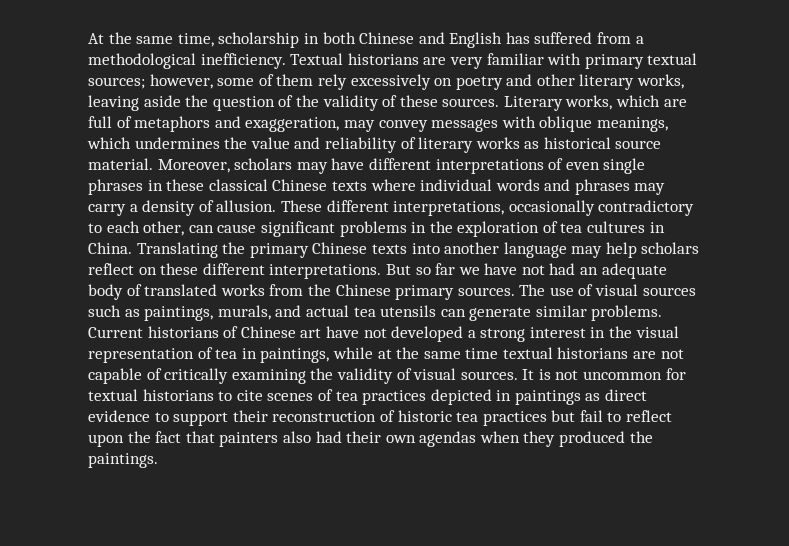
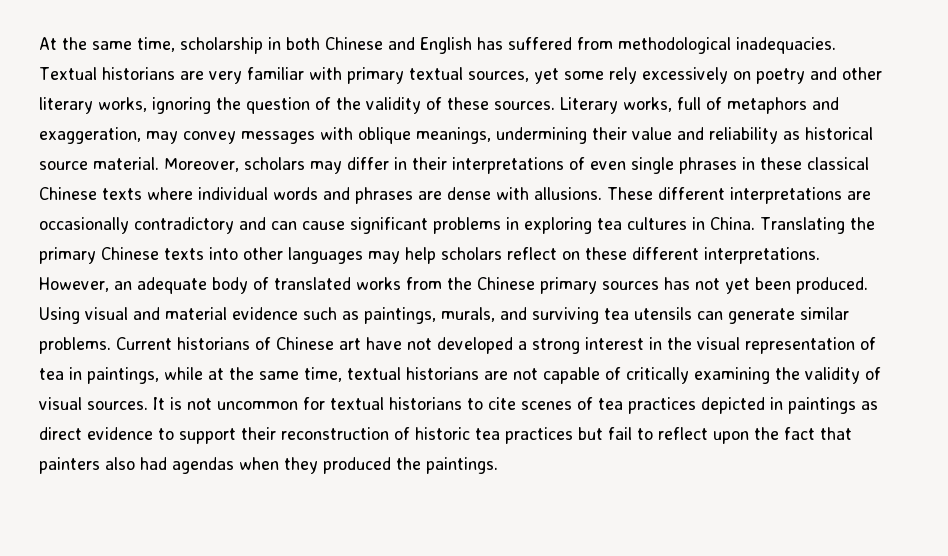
[635,36,644,44] [88,53,286,69] a methodological inefficiency. -> [618,37,836,54] methodological inadequacies.
[88,74,314,89] sources; however, some of them -> [467,68,604,84] sources, yet some
[88,95,181,111] leaving aside -> [152,97,211,114] ignoring
[616,95,687,107] which are -> (672, 104) none
[87,137,520,153] which undermines the value and reliability of literary works -> [496,127,778,144] undermining their value and reliability
[331,158,431,170] have different -> [347,157,447,170] differ in their
[634,183,666,195] [88,200,695,216] [88,221,185,236] may carry a density of allusion. These different interpretations, occasionally contradictory to each other, -> [418,187,871,204] [39,217,266,234] are dense with allusions. These different interpretations are occasionally contradictory and
[429,221,558,237] the exploration of -> [524,217,592,234] exploring
[444,242,567,258] another language -> [243,247,363,264] other languages
[385,263,576,275] But so far we have not had -> [39,277,109,292] However,
[457,284,696,296] sources. The use of visual sources -> [602,277,868,294] [39,307,298,324] sources has not yet been produced. Using visual and material evidence
[305,305,349,317] actual -> [532,307,599,324] surviving
[465,348,499,359] time -> [304,367,342,382] time,
[346,431,416,443] their own -> (167, 463) none

